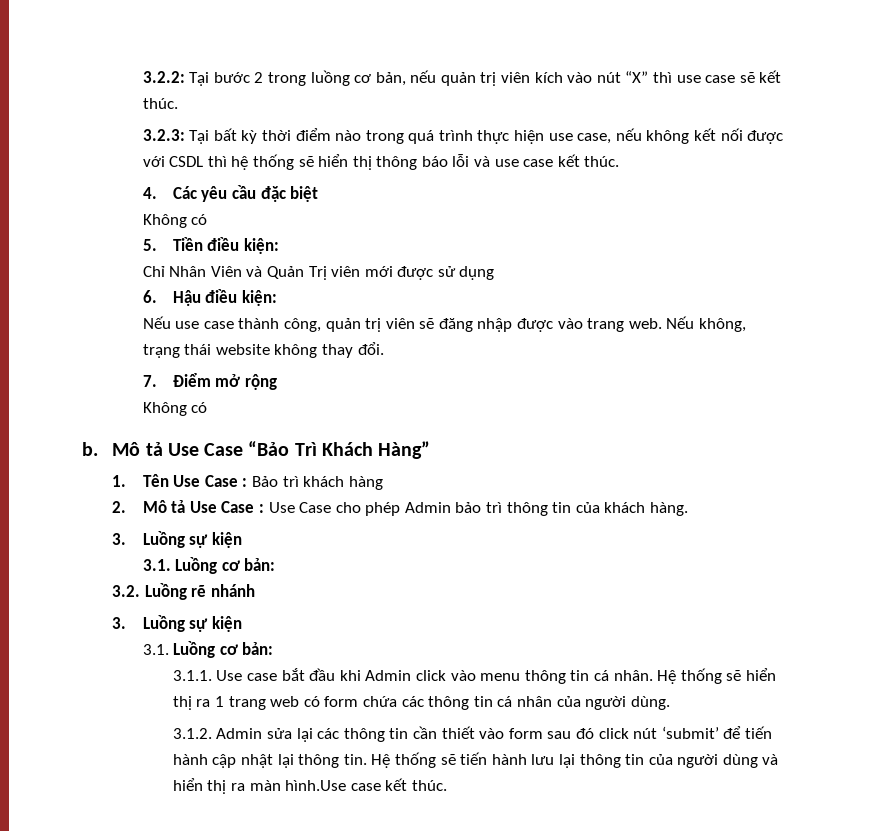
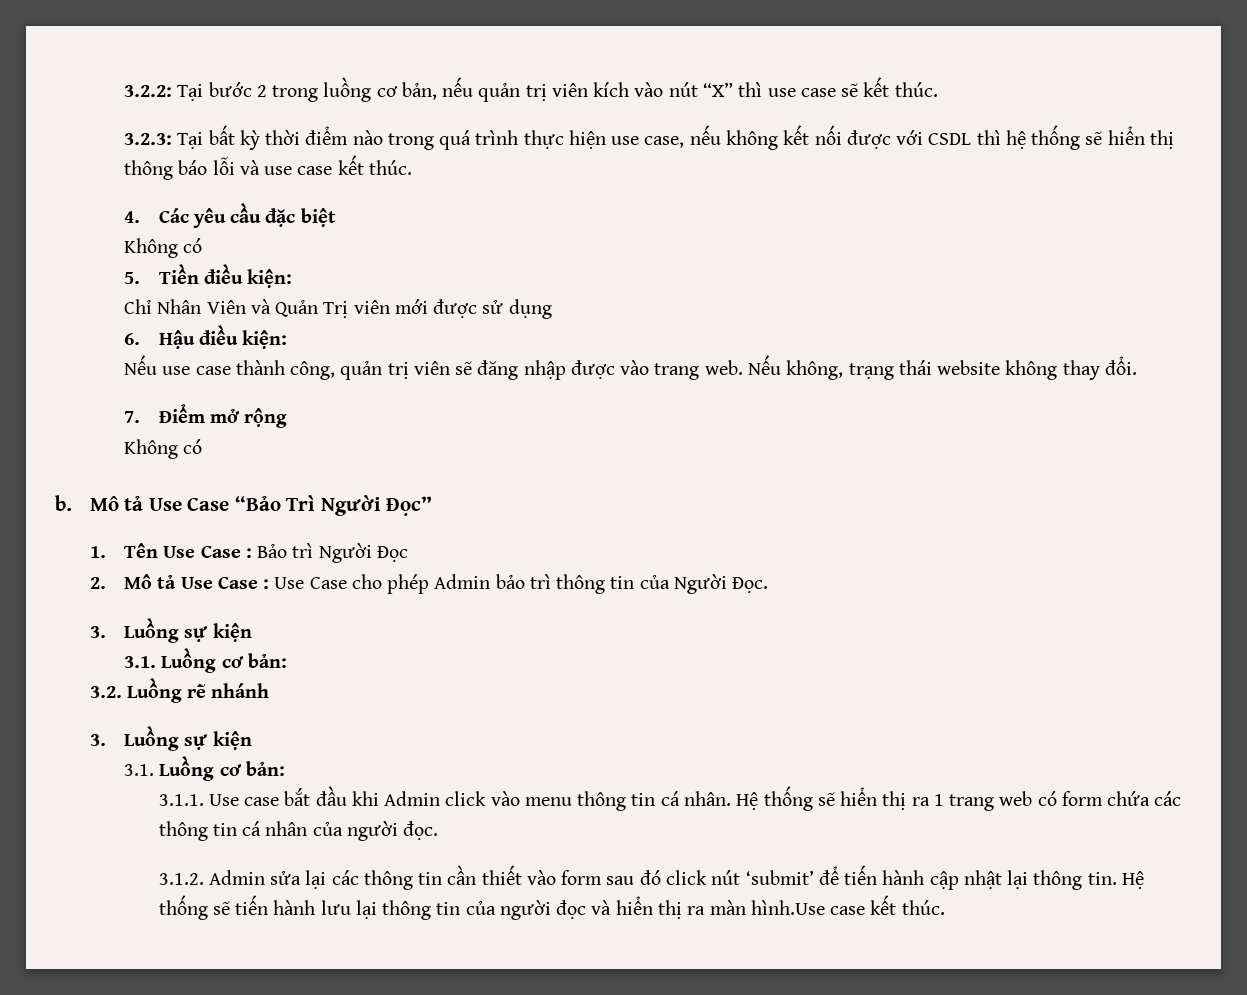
[321,441,431,459] Khách Hàng” -> [320,495,433,516] Người Đọc”
[303,476,383,490] khách hàng -> [318,543,408,563] Người Đọc
[604,502,689,516] khách hàng. -> [674,574,769,594] Người Đọc.
[630,696,670,710] dùng. -> [403,821,439,840] đọc.
[722,754,758,768] dùng -> [556,900,587,919] đọc

